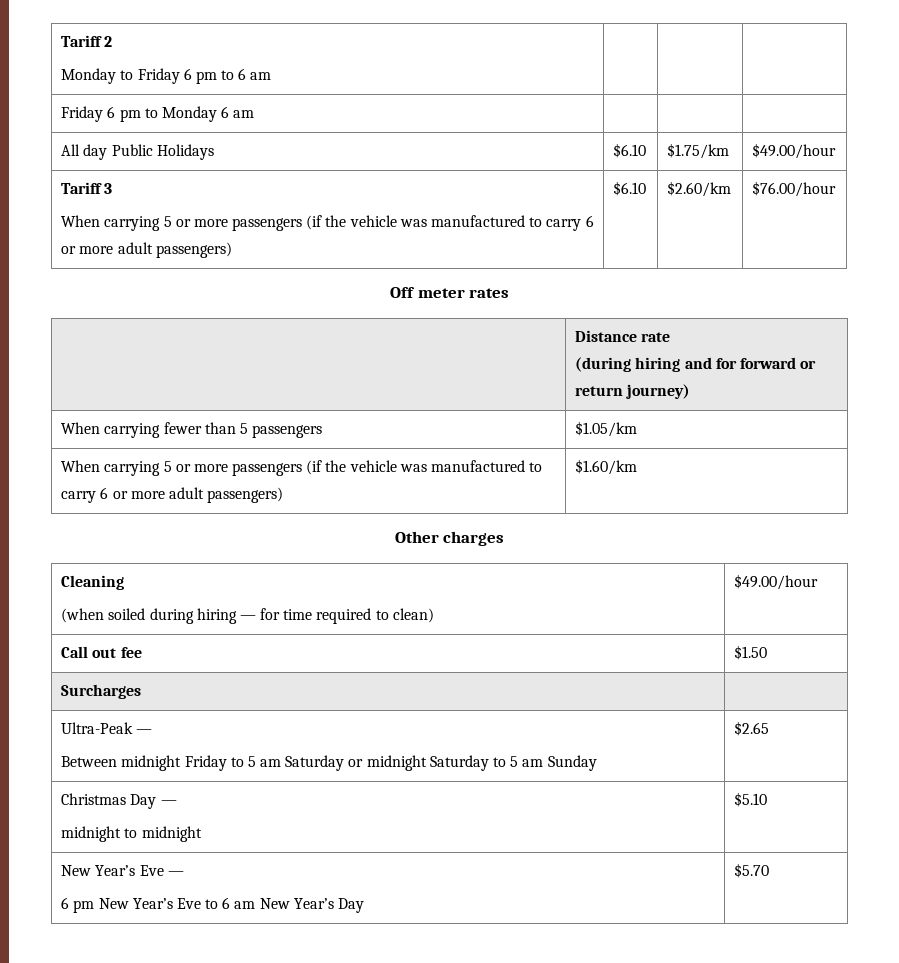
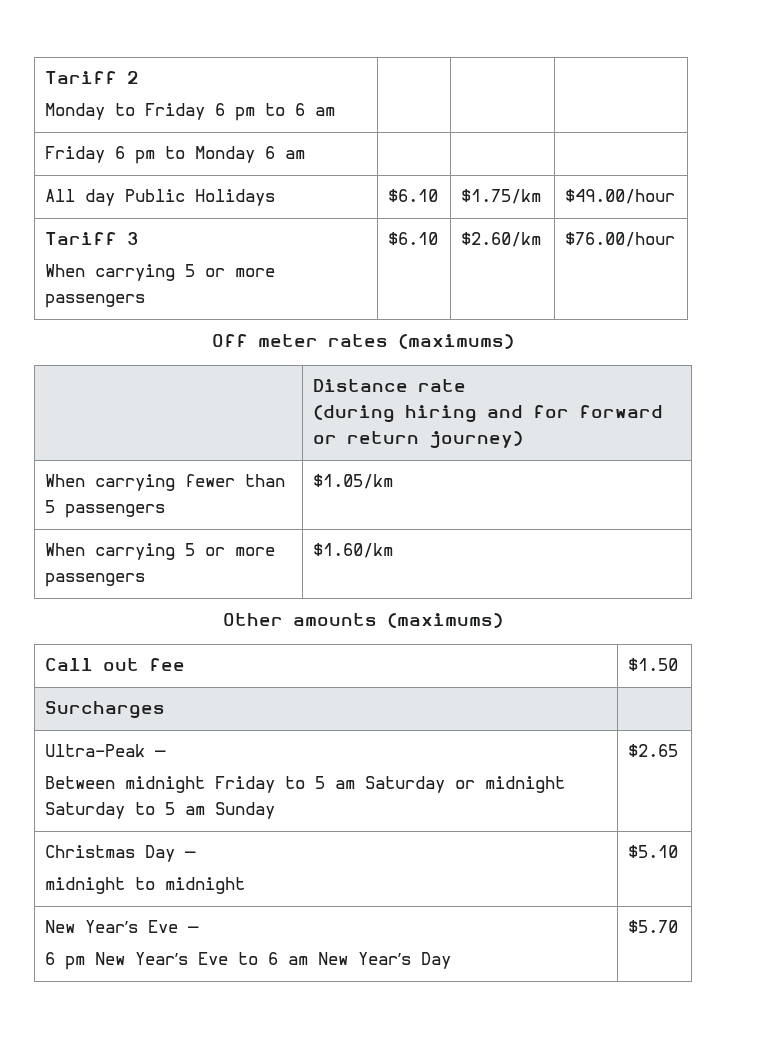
[306,215,594,231] [61,242,232,258] (if the vehicle was manufactured to carry 6 or more adult passengers) -> (146, 301) none
(510, 293) none -> [398,334,514,349] (maximums)
[306,460,543,475] [61,487,284,503] [575,459,638,475] [394,531,505,546] [61,575,125,590] [61,608,434,624] [734,574,819,590] (if the vehicle was manufactured to carry 6 or more adult passengers) | $1.60/km // Other charges // Cleaning // (when soiled during hiring — for time required to clean) | $49.00/hour -> [313,543,394,558] [223,613,503,628] | $1.60/km // Other amounts (maximums)

